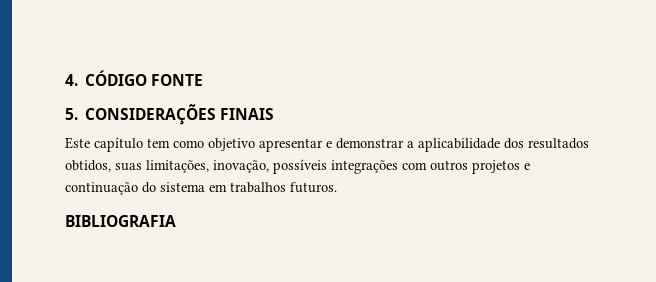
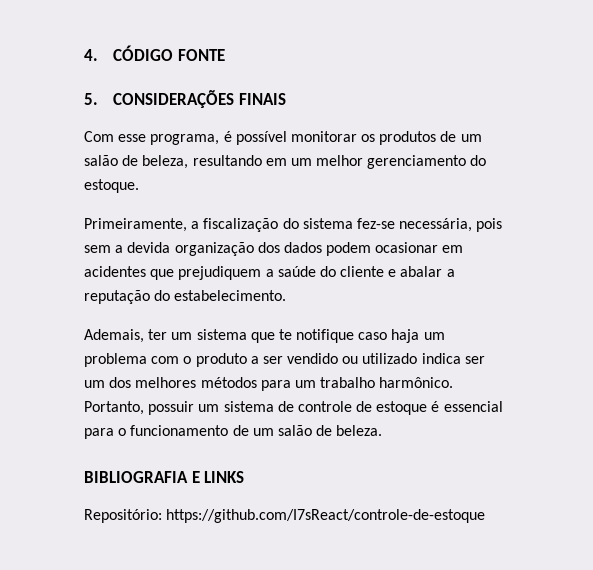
[65,137,589,152] [65,159,530,174] [65,182,337,195] [65,215,176,227] Este capítulo tem como objetivo apresentar e demonstrar a aplicabilidade dos resultados obtidos, suas limitações, inovação, possíveis integrações com outros projetos e continuação do sistema em trabalhos futuros. // BIBLIOGRAFIA -> [84,131,482,145] [84,155,487,169] [84,179,139,193] [84,218,503,232] [84,242,464,256] [84,266,455,280] [84,290,287,304] [84,329,445,343] [84,353,485,367] [84,377,454,391] [84,401,503,415] [84,425,383,439] [84,471,245,483] [84,509,486,523] Com esse programa, é possível monitorar os produtos de um salão de beleza, resultando em um melhor gerenciamento do estoque. // Primeiramente, a fiscalização do sistema fez-se necessária, pois sem a devida organização dos dados podem ocasionar em acidentes que prejudiquem a saúde do cliente e abalar a reputação do estabelecimento. // Ademais, ter um sistema que te notifique caso haja um problema com o produto a ser vendido ou utilizado indica ser um dos melhores métodos para um trabalho harmônico. Portanto, possuir um sistema de controle de estoque é essencial para o funcionamento de um salão de beleza. // BIBLIOGRAFIA E LINKS // Repositório: https://github.com/I7sReact/controle-de-estoque

